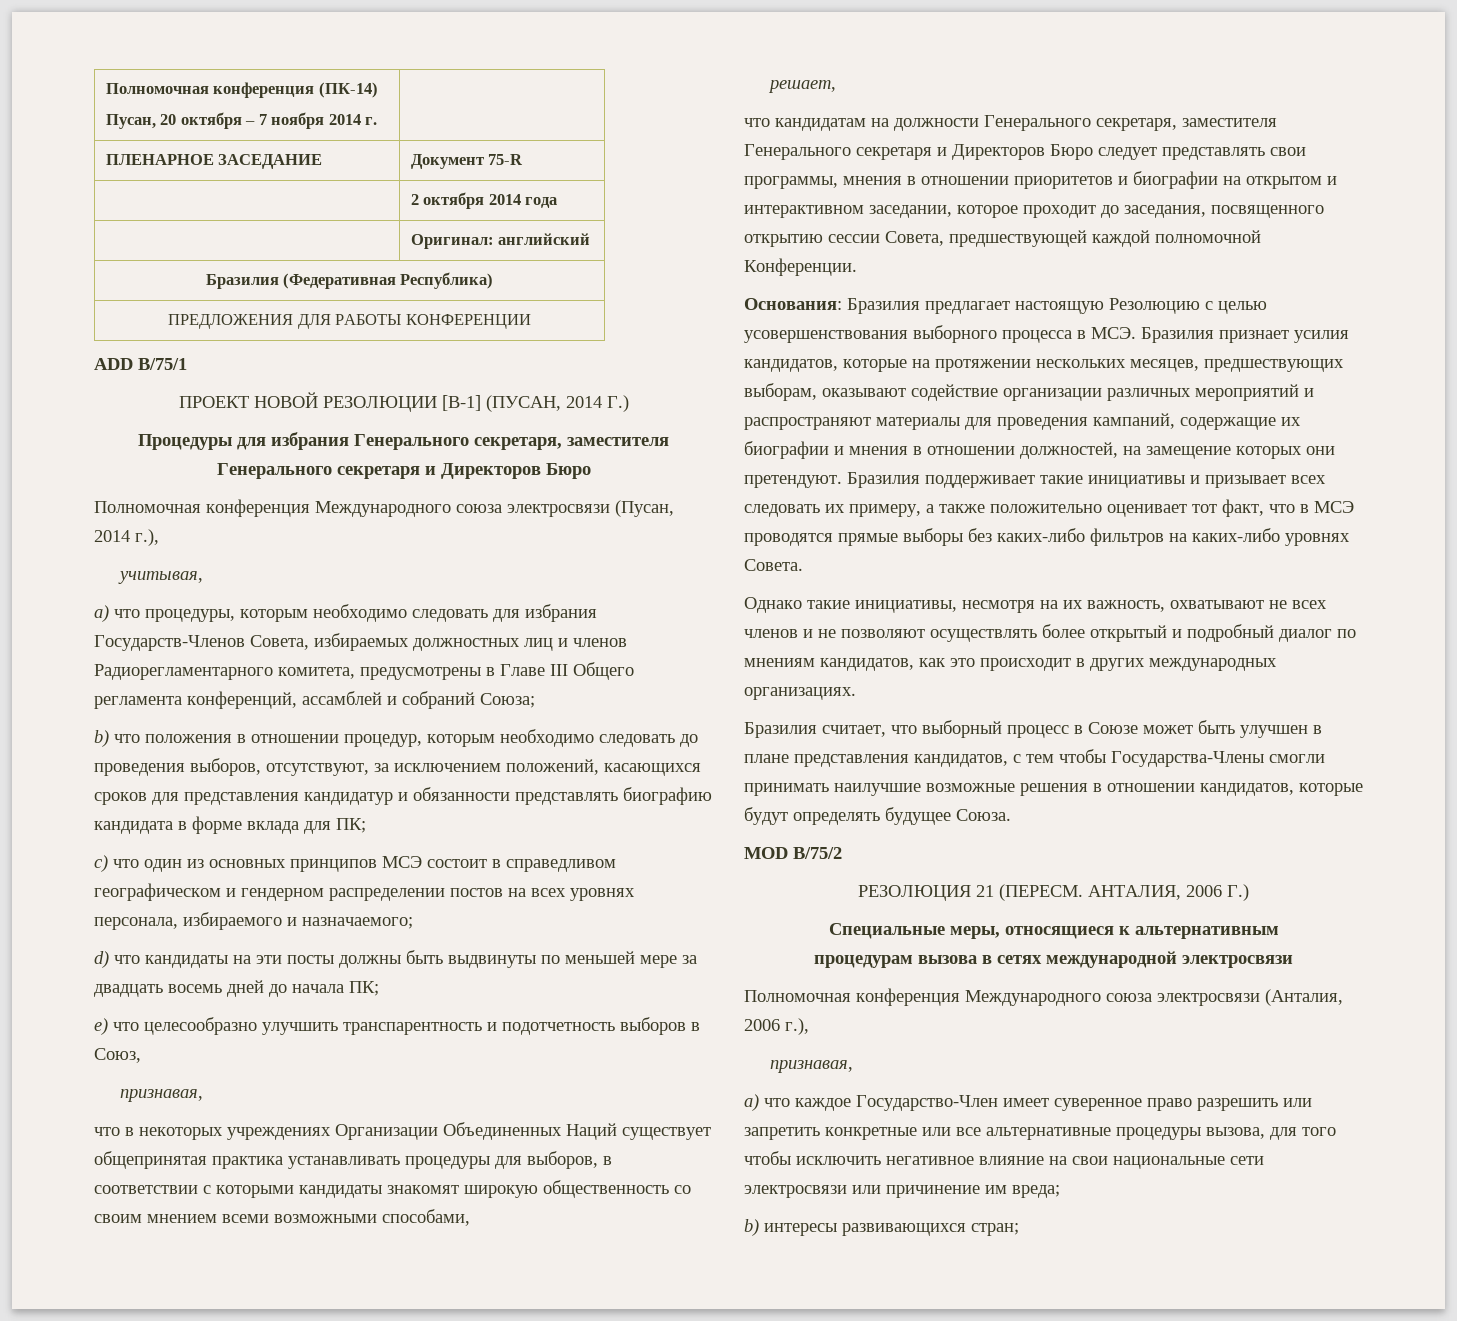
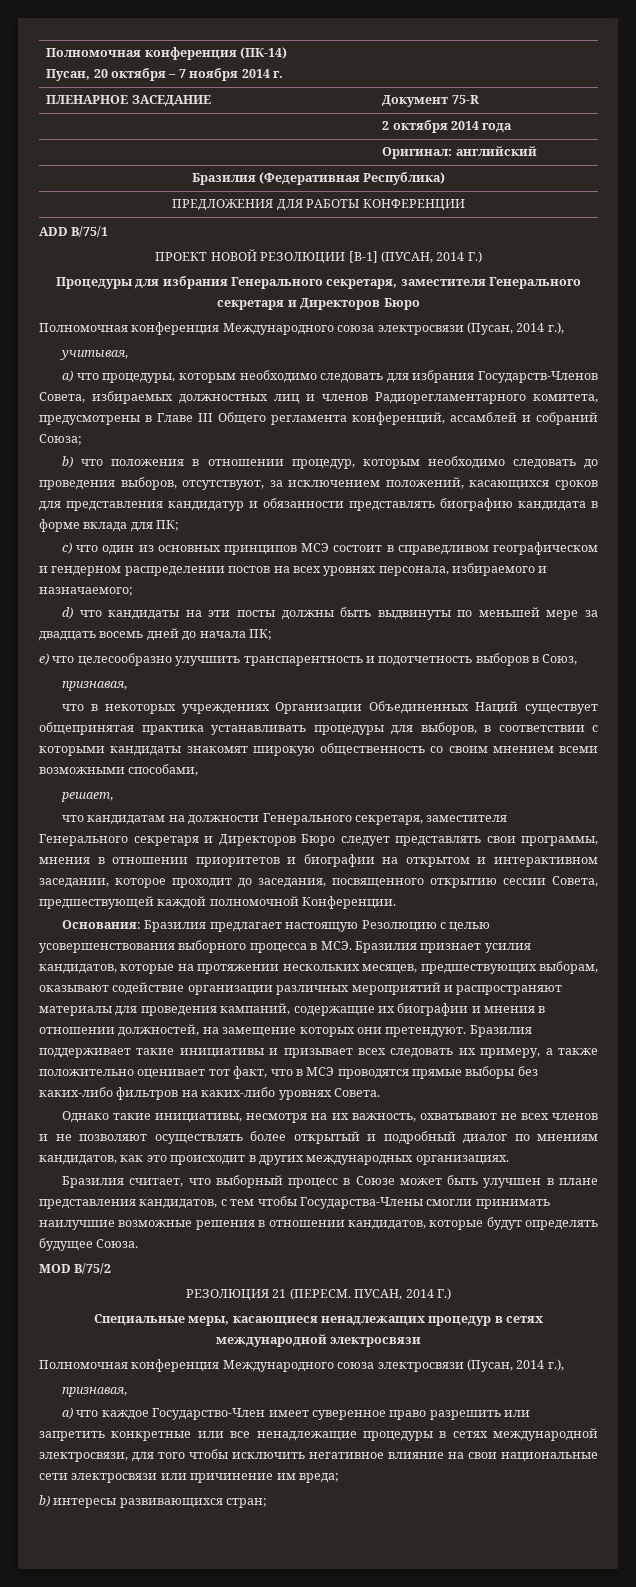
[1088,885,1222,900] АНТАЛИЯ, 2006 -> [354,1289,434,1300] ПУСАН, 2014
[1004,926,1279,939] [814,955,977,968] относящиеся к альтернативным // процедурам вызова -> [232,1316,492,1326] касающиеся ненадлежащих процедур
[1265,989,1343,1006] [744,1019,780,1031] (Анталия, 2006 -> [466,1359,545,1372] (Пусан, 2014
[986,1127,1265,1140] альтернативные процедуры вызова, -> [256,1428,598,1441] [39,1452,128,1462] ненадлежащие процедуры в сетях международной электросвязи,

